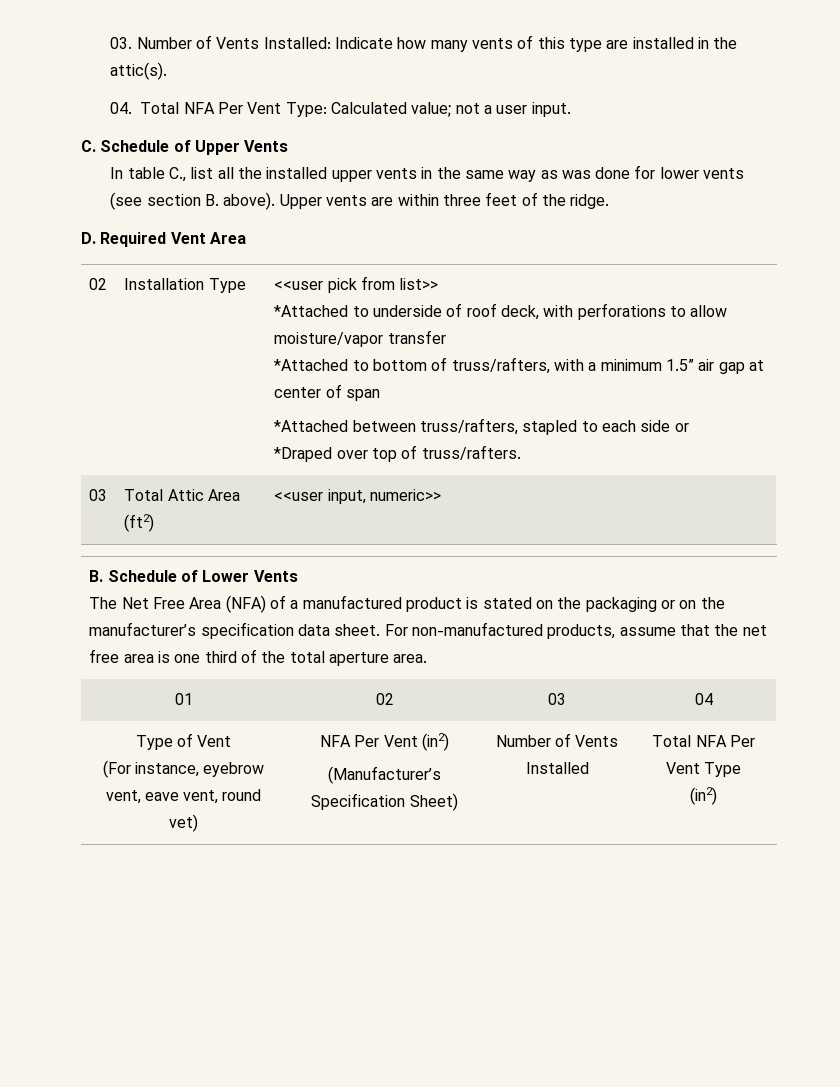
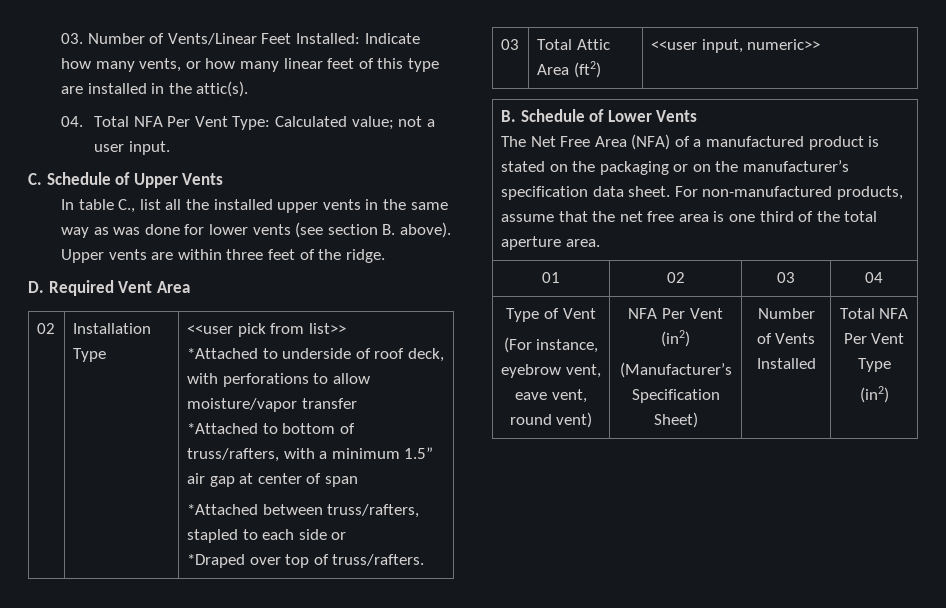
[216,37,260,49] Vents -> [167,33,292,45] Vents/Linear Feet
[471,38,513,49] vents -> [139,58,355,72] vents, or how many linear feet
[169,814,198,832] vet) -> [556,412,593,428] vent)

